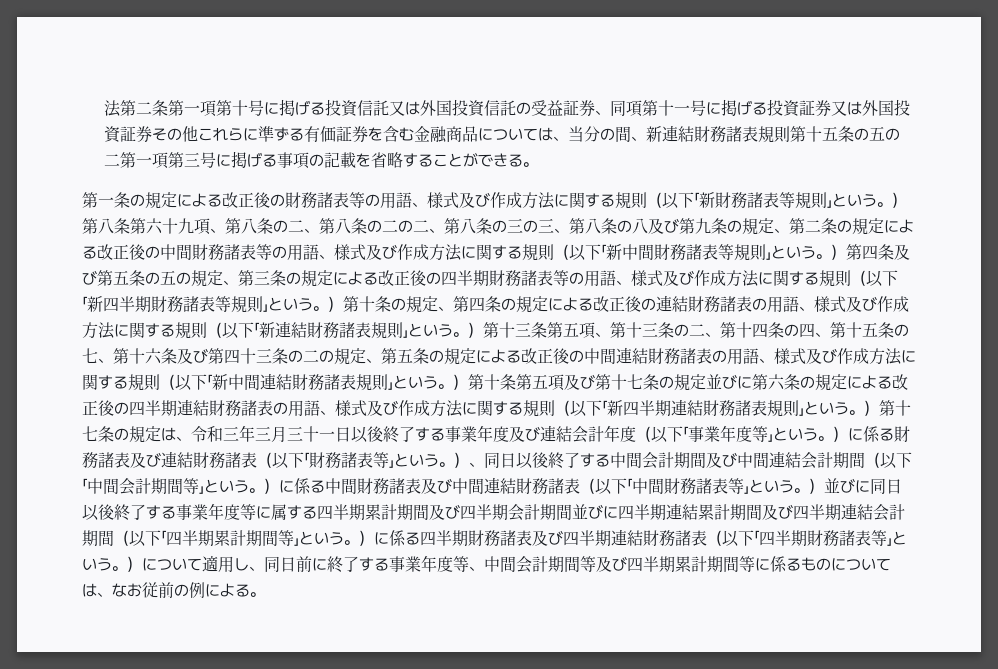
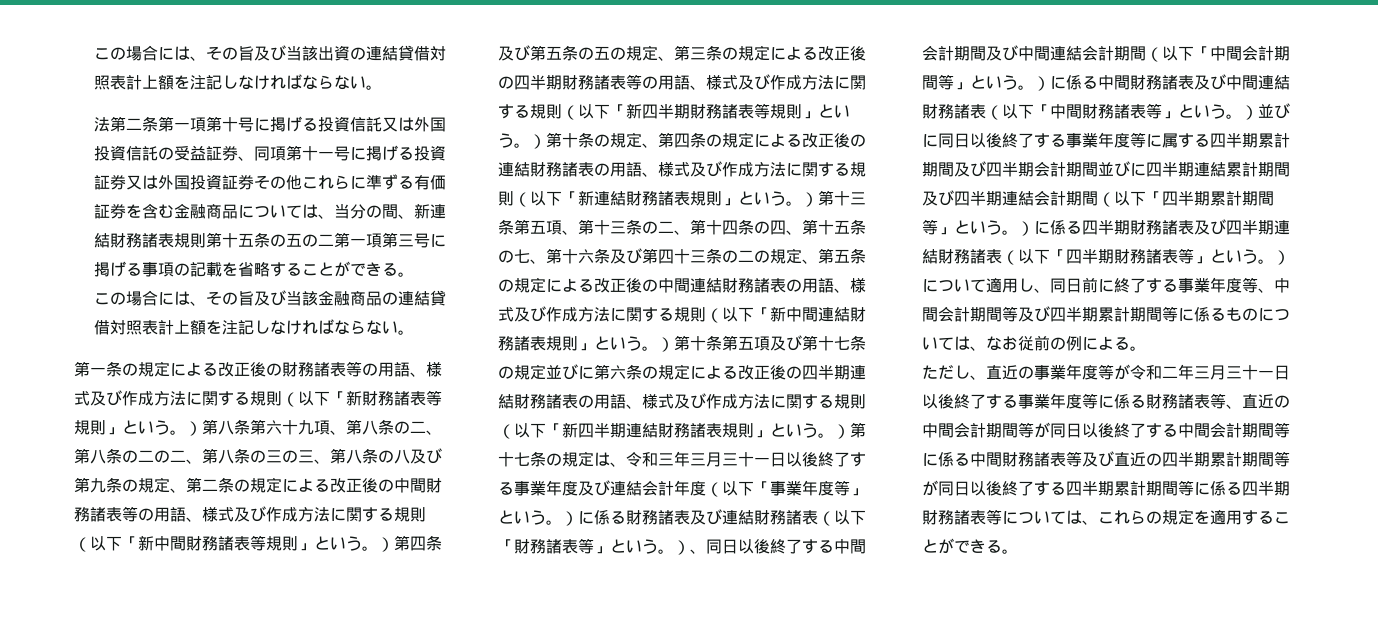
(104, 108) none -> [94,45,447,61] [94,74,383,90] この場合には、その旨及び当該出資の連結貸借対照表計上額を注記しなければならない。 //
(539, 164) none -> [94,290,447,306] [94,319,415,335] // この場合には、その旨及び当該金融商品の連結貸借対照表計上額を注記しなければならない。
(265, 594) none -> [922,364,1290,380] [922,393,1290,409] [922,422,1290,438] [922,451,1290,467] [922,480,1290,496] [922,509,1290,525] [922,538,1018,554] // ただし、直近の事業年度等が令和二年三月三十一日以後終了する事業年度等に係る財務諸表等、直近の中間会計期間等が同日以後終了する中間会計期間等に係る中間財務諸表等及び直近の四半期累計期間等が同日以後終了する四半期累計期間等に係る四半期財務諸表等については、これらの規定を適用することができる。

